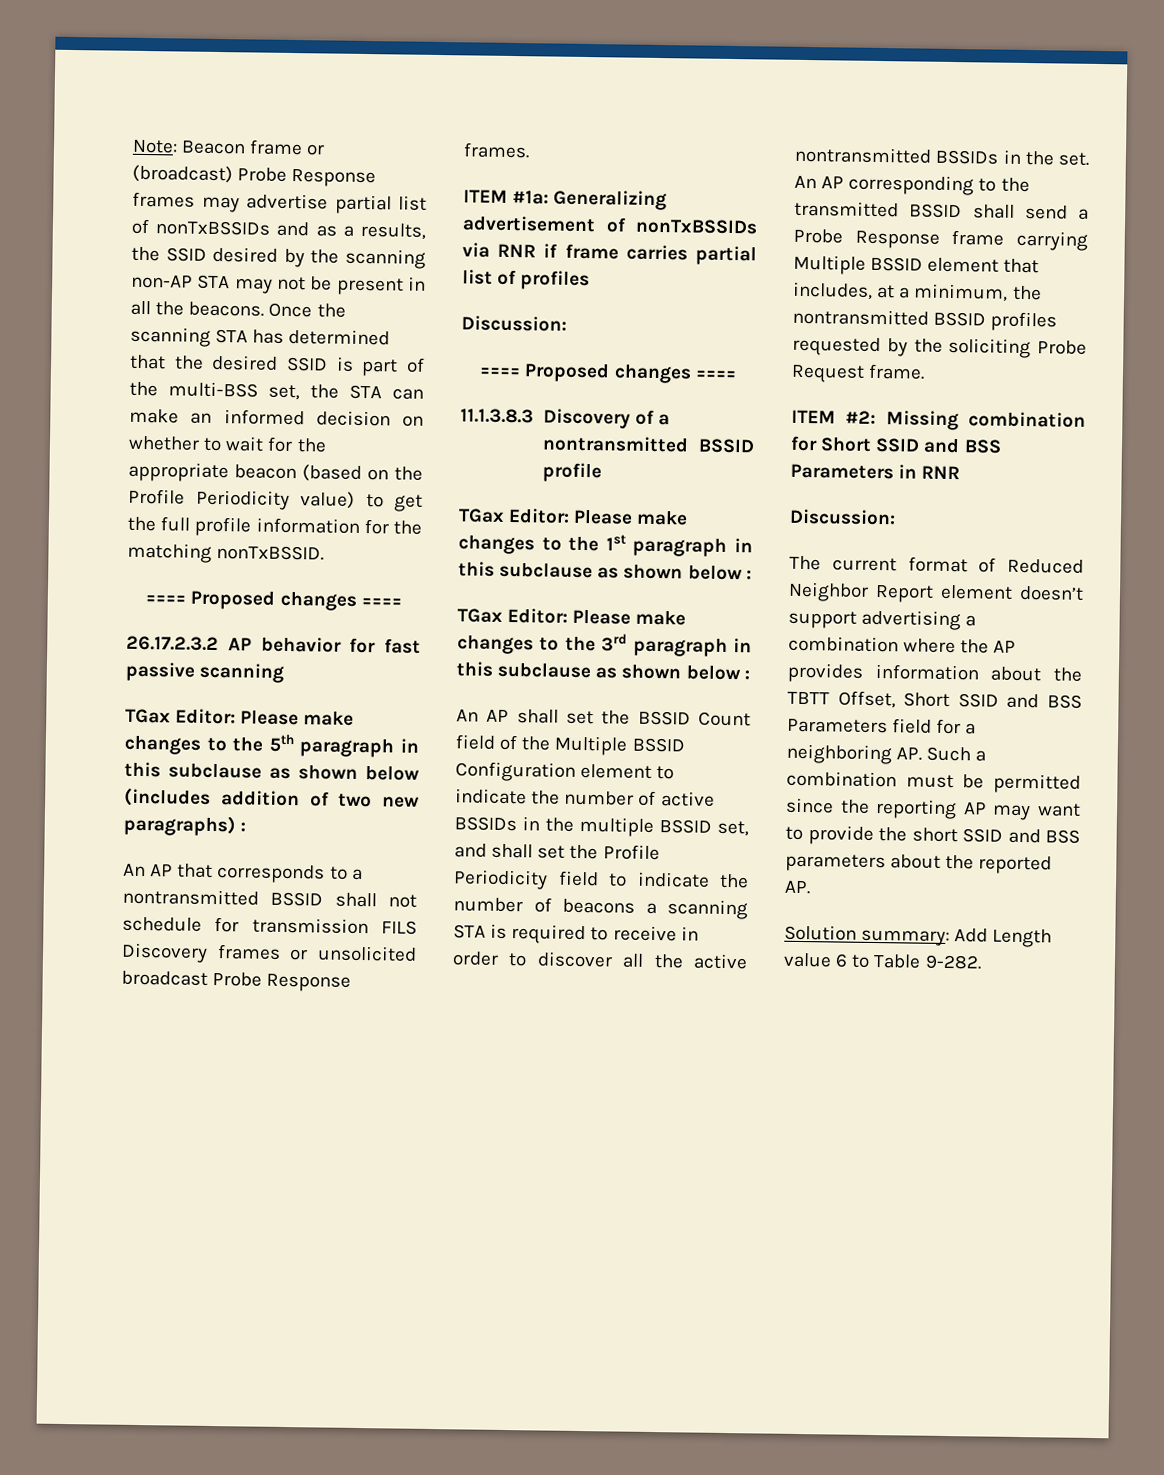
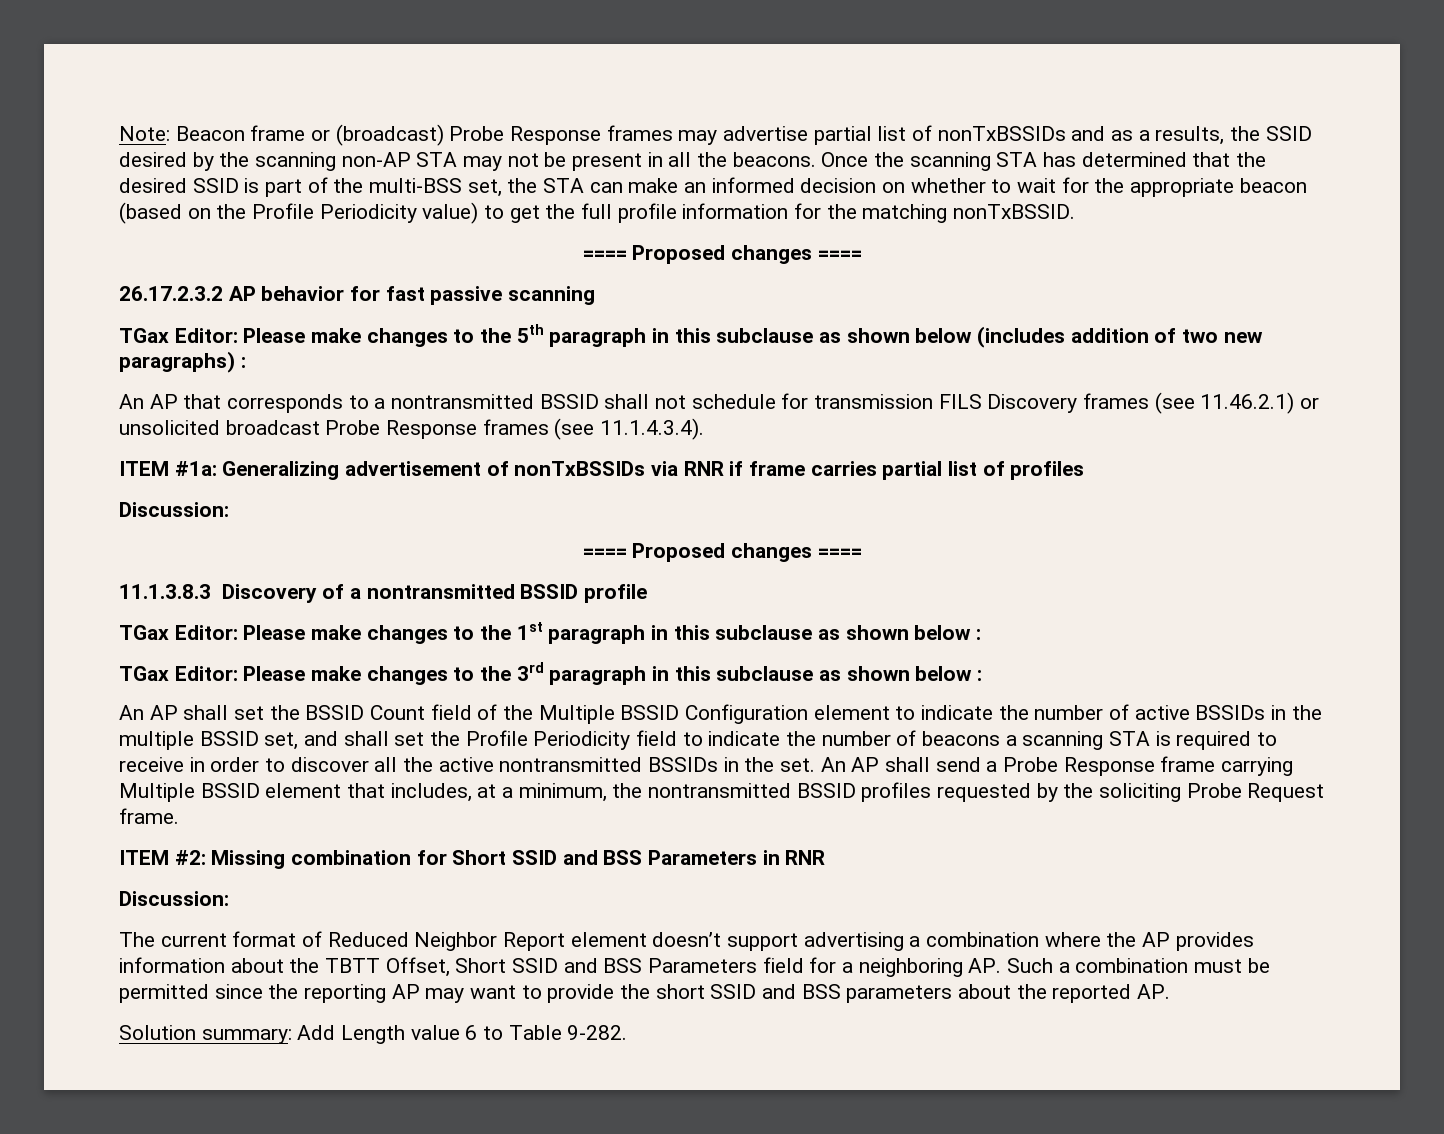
(281, 952) none -> [1154,392,1295,414] (see 11.46.2.1)
[463,142,530,159] frames. -> [482,418,705,440] frames (see 11.1.4.3.4).
[848,174,1030,196] [794,200,963,219] corresponding to the transmitted BSSID -> (880, 764) none

